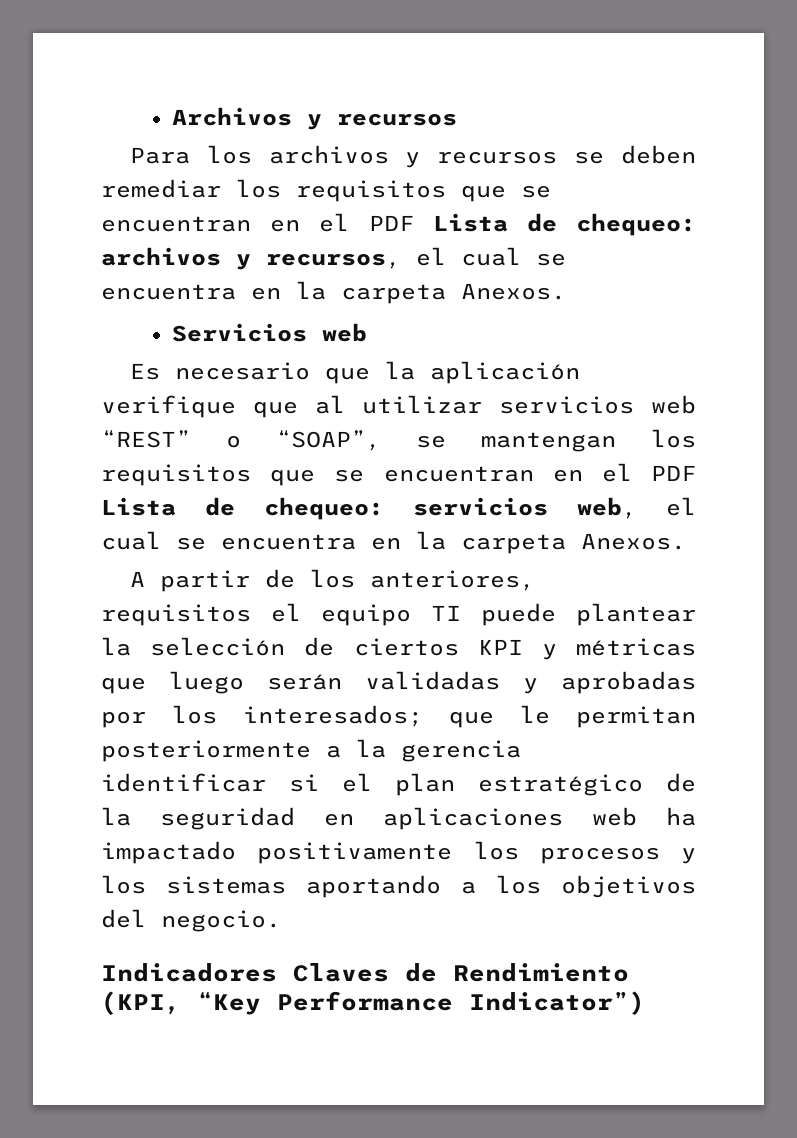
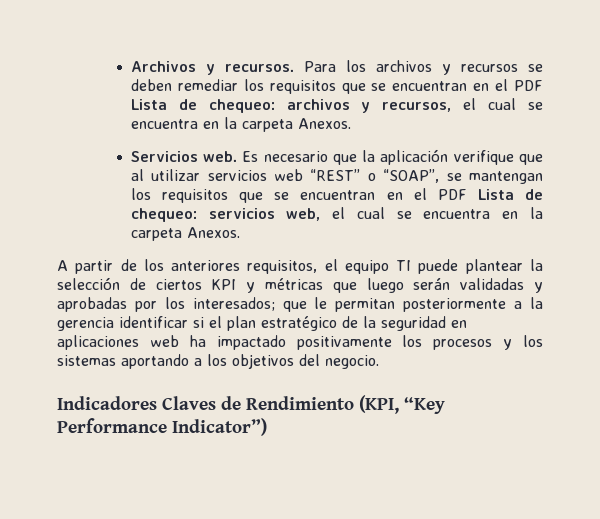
[337,113,458,126] recursos // -> [224,64,294,72] recursos.
[322,323,368,342] web // -> [203,151,238,162] web.
[369,570,535,591] [101,604,251,626] anteriores, requisitos -> [171,260,318,274] anteriores requisitos,

